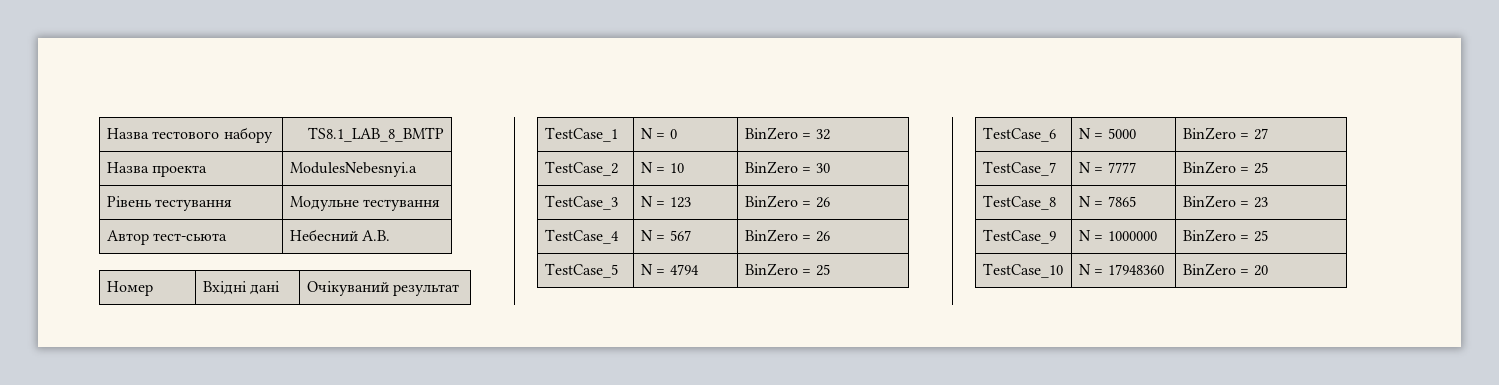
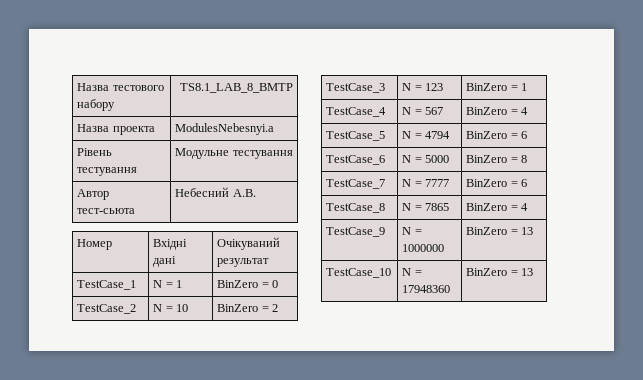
[669,129,677,139] [744,127,830,140] 0 | BinZero = 32 -> [175,280,182,288] [217,280,278,288] 1 | BinZero = 0
[815,163,830,173] 30 -> [271,304,278,312] 2
[815,197,830,208] 26 -> [520,83,527,91] 1
[815,231,830,242] 26 -> [520,107,528,115] 4
[815,264,830,276] 25 -> [520,131,527,139] 6
[1253,128,1268,140] 27 -> [520,155,527,163] 8
[1253,162,1268,174] 25 -> [520,179,527,187] 6
[1253,197,1268,208] 23 -> [520,203,528,211] 4
[1253,230,1268,242] 25 -> [520,227,533,235] 13
[1253,265,1268,276] 20 -> [520,268,533,276] 13

